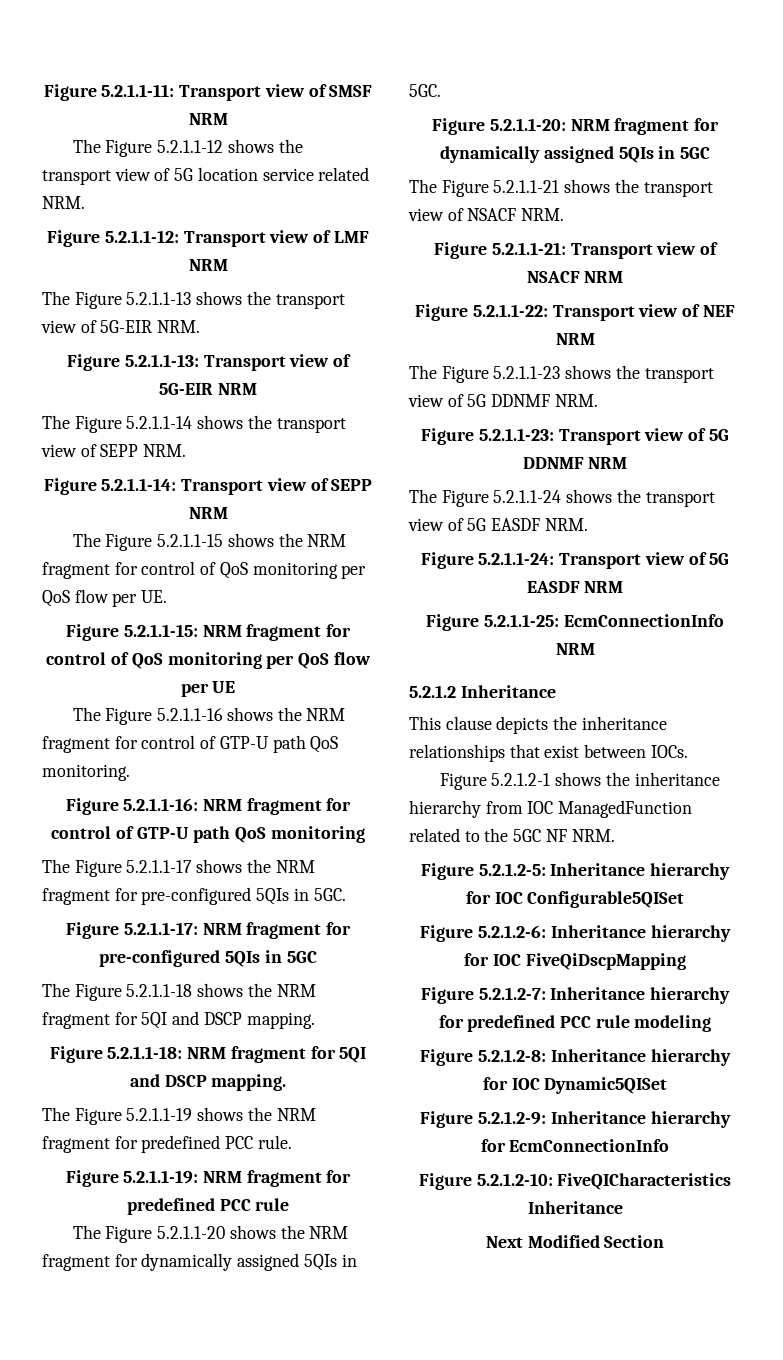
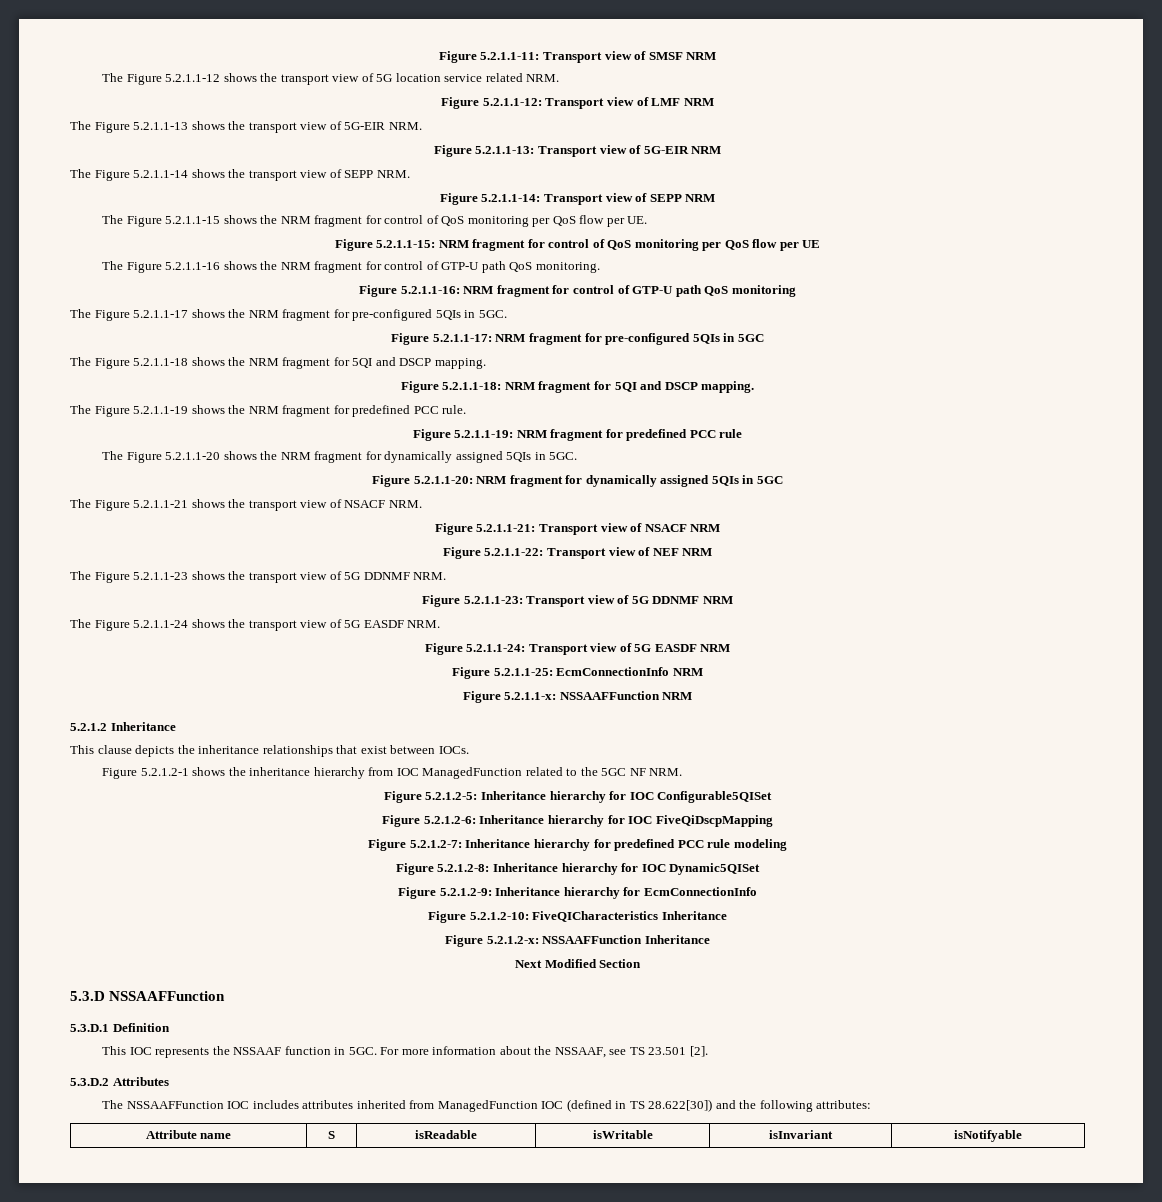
(595, 649) none -> [462,691,693,703] // Figure 5.2.1.1-x: NSSAAFFunction NRM
(623, 1207) none -> [445,935,710,947] // Figure 5.2.1.2-x: NSSAAFFunction Inheritance
(665, 1241) none -> [70,991,226,1001] [70,1023,170,1032] [102,1046,708,1058] [70,1077,169,1086] [102,1099,872,1112] [145,1130,232,1139] [328,1131,335,1139] [415,1130,477,1139] [592,1130,653,1139] [769,1130,833,1139] [954,1130,1022,1142] // 5.3.D NSSAAFFunction // 5.3.D.1 Definition // This IOC represents the NSSAAF function in 5GC. For more information about the NSSAAF, see TS 23.501 [2]. // 5.3.D.2 Attributes // The NSSAAFFunction IOC includes attributes inherited from ManagedFunction IOC (defined in TS 28.622[30]) and the following attributes: // Attribute name | S | isReadable | isWritable | isInvariant | isNotifyable

